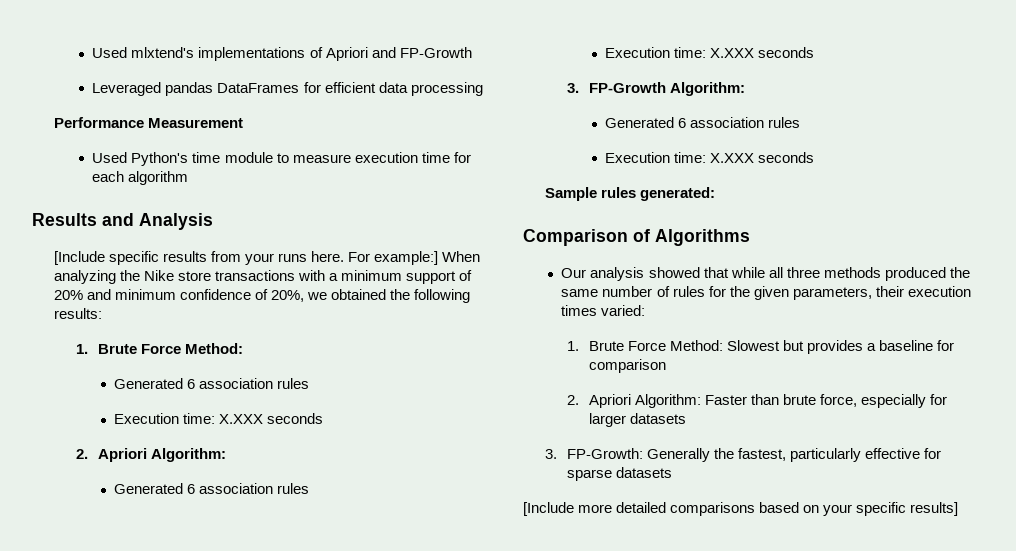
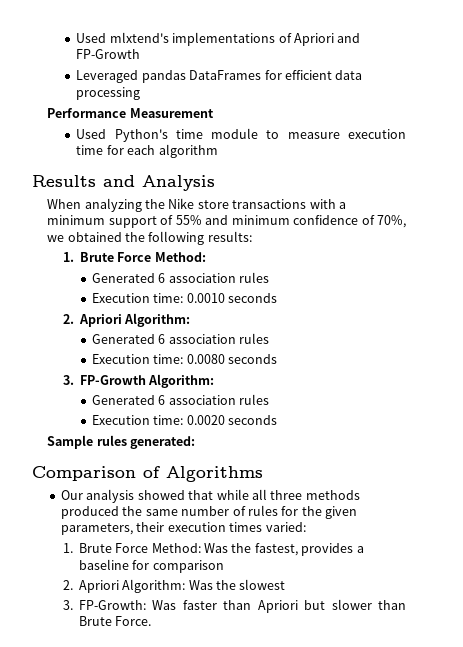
[53,251,439,265] [Include specific results from your runs here. For example:] -> (215, 183) none
[53,290,83,300] 20% -> [175,215,202,225] 55%
[271,290,305,302] 20%, -> [376,215,406,228] 70%,
[219,414,264,424] X.XXX -> [186,293,225,303] 0.0010
[710,48,755,58] X.XXX -> [186,354,225,364] 0.0080
[710,153,755,163] X.XXX -> [186,415,225,425] 0.0020
[726,340,805,351] Slowest but -> [204,543,298,556] Was the fastest,
[704,394,948,408] [588,413,686,427] [544,448,942,462] [566,467,672,481] [523,502,959,516] Faster than brute force, especially for larger datasets // 3. FP-Growth: Generally the fastest, particularly effective for sparse datasets // [Include more detailed comparisons based on your specific results] -> [188,579,286,590] [62,599,406,613] [78,616,152,626] Was the slowest // 3. FP-Growth: Was faster than Apriori but slower than Brute Force.

